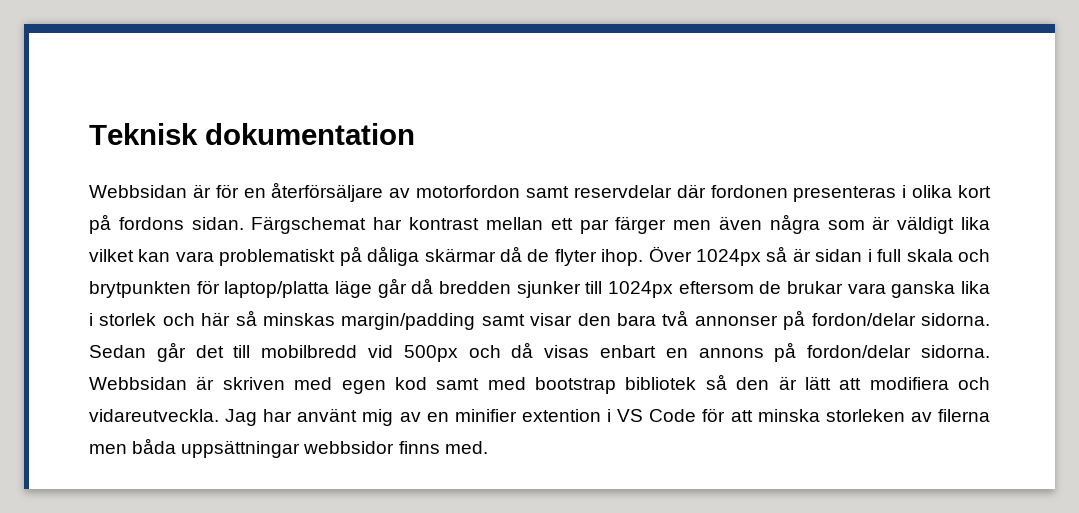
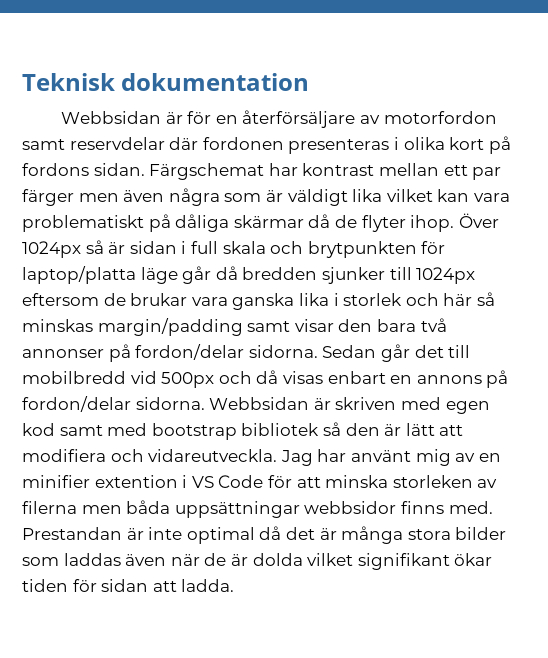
(488, 447) none -> [22,526,507,544] [22,553,493,570] [22,579,235,592] Prestandan är inte optimal då det är många stora bilder som laddas även när de är dolda vilket signifikant ökar tiden för sidan att ladda.

